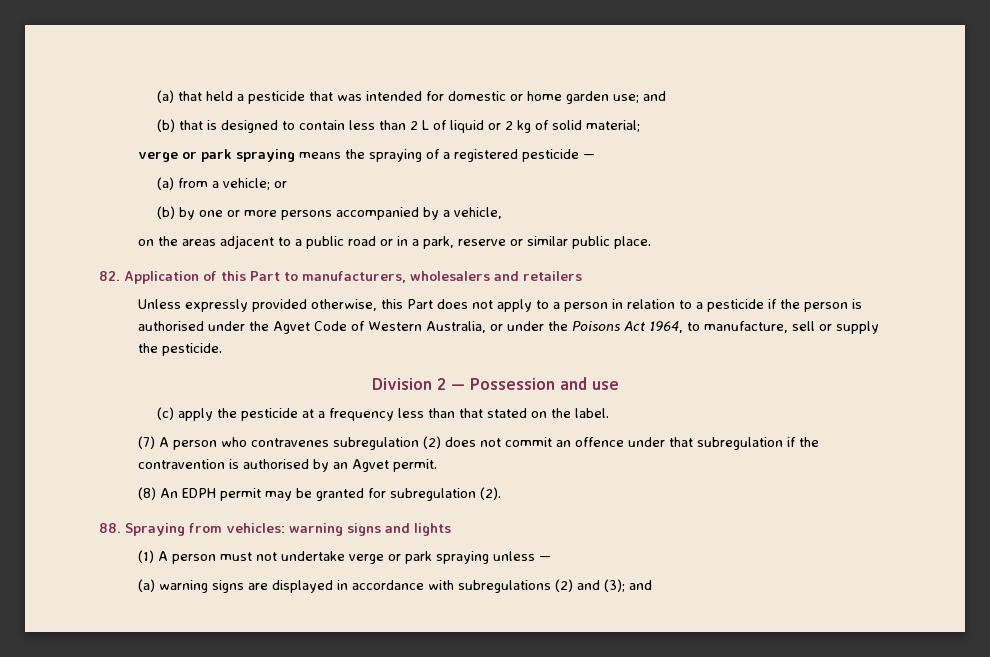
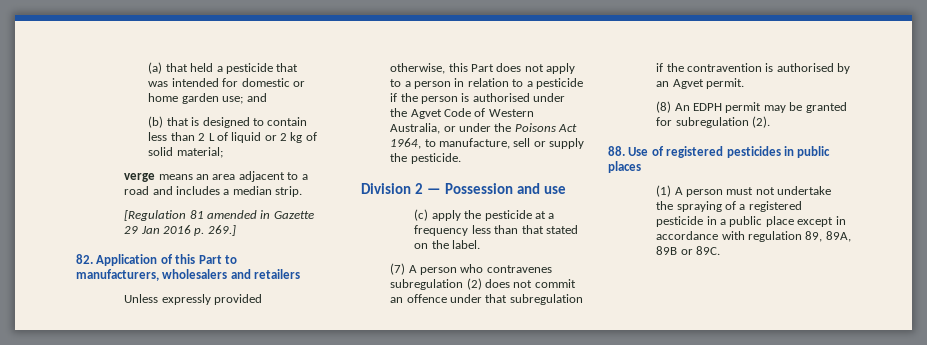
[181,149,595,162] [157,177,288,190] [157,206,503,220] [137,235,651,249] or park spraying means the spraying of a registered pesticide — // (a) from a vehicle; or // (b) by one or more persons accompanied by a vehicle, // on the areas adjacent to a public road or in a park, reserve or similar public place. -> [158,171,308,182] [124,186,303,197] [124,210,314,221] [124,225,236,236] means an area adjacent to a road and includes a median strip. // [Regulation 81 amended in Gazette 29 Jan 2016 p. 269.]
[125,523,451,536] Spraying from vehicles: warning signs and lights -> [628,146,831,158] [608,161,641,173] Use of registered pesticides in public places
[348,551,551,564] [137,579,652,593] verge or park spraying unless — // (a) warning signs are displayed in accordance with subregulations (2) and (3); and -> [656,201,802,212] [656,216,846,227] [656,231,851,242] [656,246,721,255] the spraying of a registered pesticide in a public place except in accordance with regulation 89, 89A, 89B or 89C.

